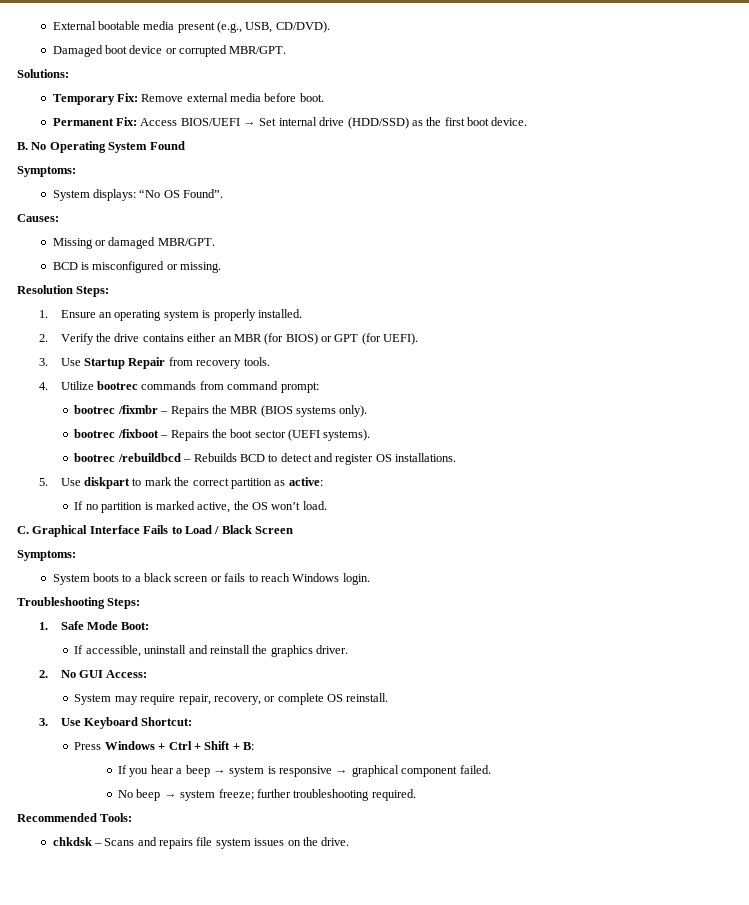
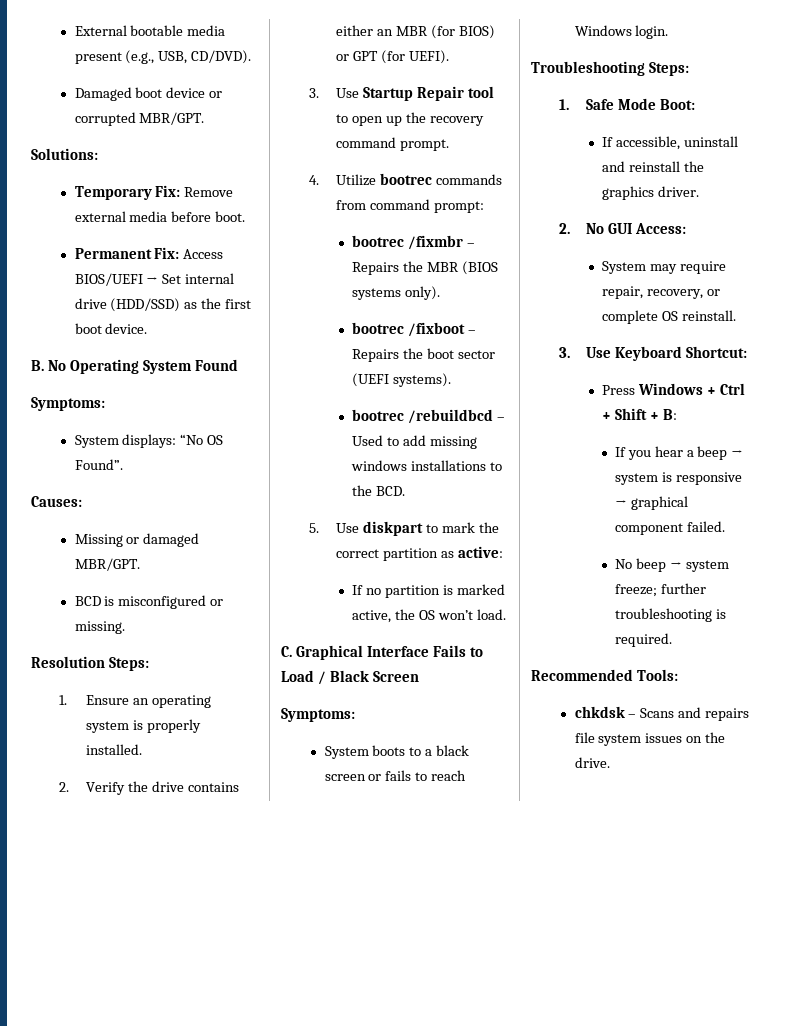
[168,357,270,369] from recovery tools. -> [467,86,494,98] [336,112,484,126] [336,137,450,151] tool to open up the recovery command prompt.
[193,453,457,465] Rebuilds BCD to detect and register OS installations. -> [352,435,477,449] [351,460,502,471] [352,485,406,496] Used to add missing windows installations to the BCD.
(370, 795) none -> [715,609,726,619] is

